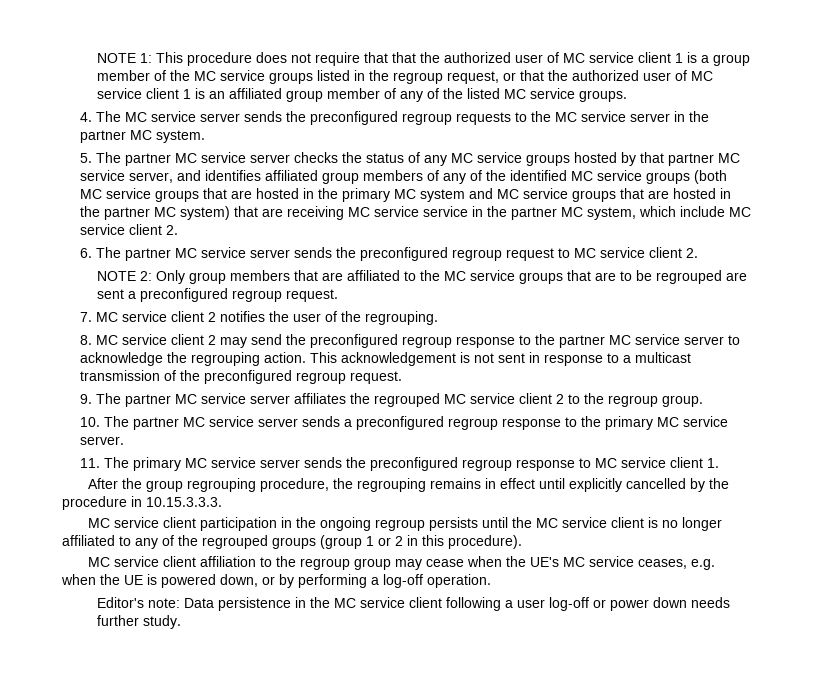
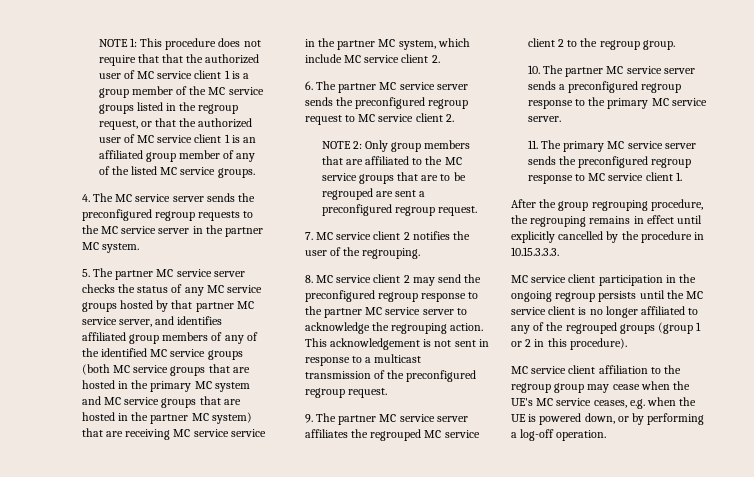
[97,597,731,611] [97,615,182,629] // Editor's note: Data persistence in the MC service client following a user log-off or power down needs further study. -> (607, 435) none

